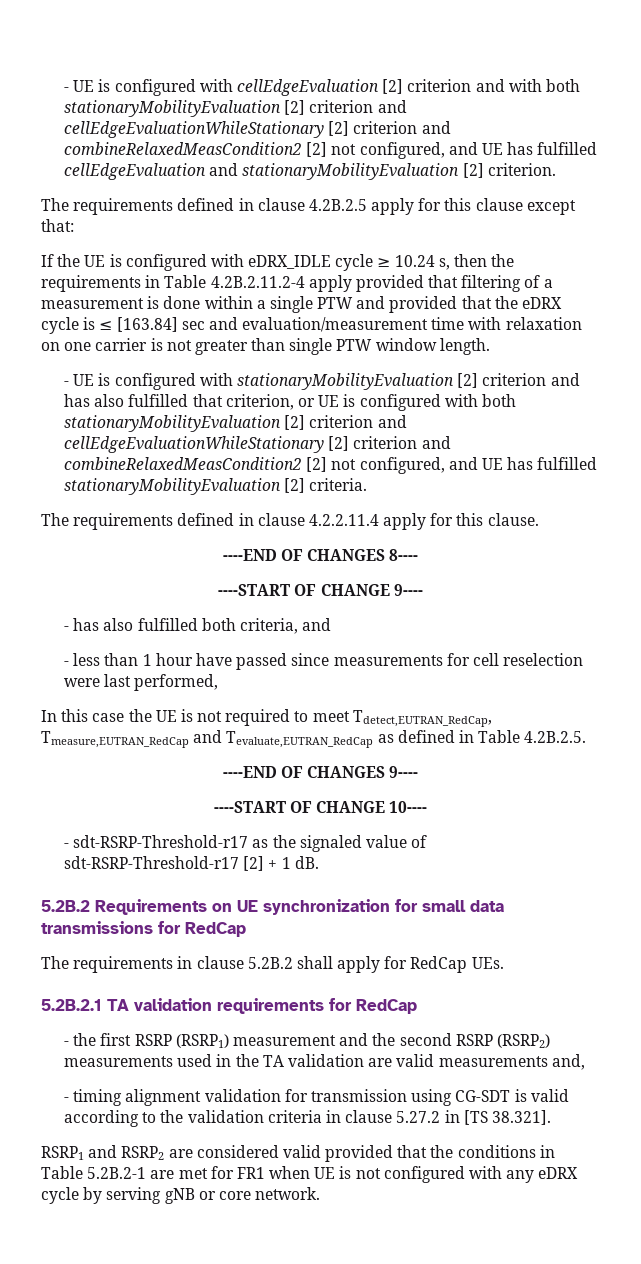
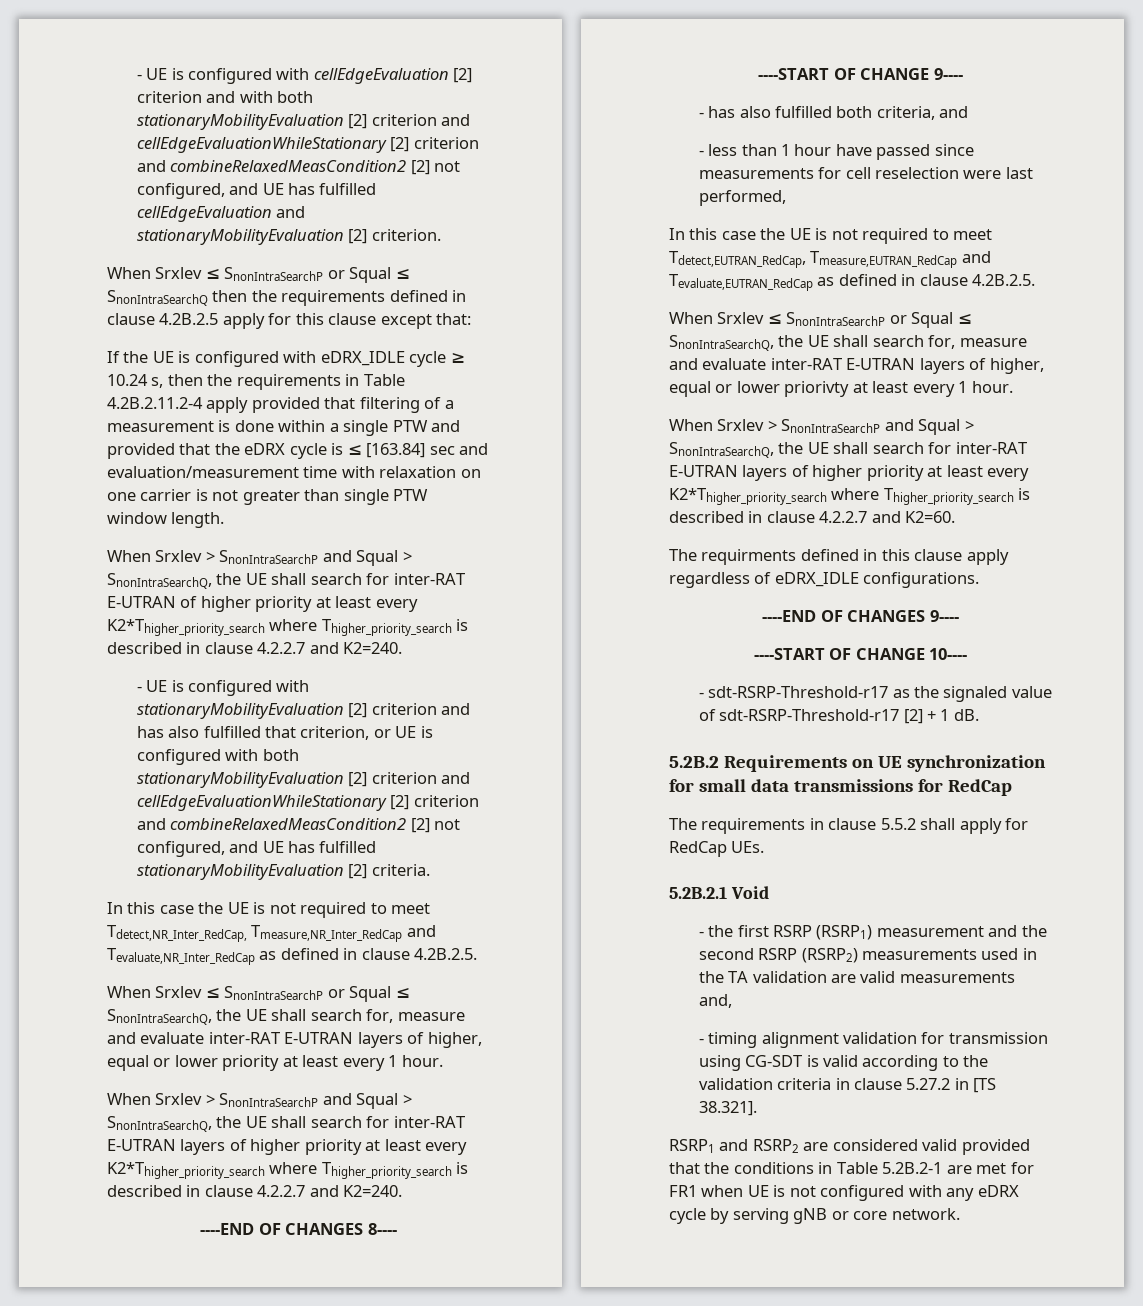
[41,198,69,211] The -> [107,267,410,283] [107,290,277,306] When Srxlev ≤ SnonIntraSearchP or Squal ≤ SnonIntraSearchQ then the
(490, 346) none -> [107,550,412,566] [107,573,465,589] [107,596,418,612] [107,619,469,636] [107,642,403,654] // When Srxlev > SnonIntraSearchP and Squal > SnonIntraSearchQ, the UE shall search for inter-RAT E-UTRAN of higher priority at least every K2*Thigher_priority_search where Thigher_priority_search is described in clause 4.2.2.7 and K2=240.
[41,513,539,530] The requirements defined in clause 4.2.2.11.4 apply for this clause. -> [107,902,431,918] [107,925,436,942] [107,948,478,965] [107,986,410,1002] [107,1009,465,1025] [107,1032,482,1048] [107,1055,443,1071] [107,1093,412,1109] [107,1116,465,1132] [107,1139,468,1155] [107,1162,469,1179] [107,1185,403,1197] In this case the UE is not required to meet Tdetect,NR_Inter_RedCap, Tmeasure,NR_Inter_RedCap and Tevaluate,NR_Inter_RedCap as defined in clause 4.2B.2.5. // When Srxlev ≤ SnonIntraSearchP or Squal ≤ SnonIntraSearchQ, the UE shall search for, measure and evaluate inter-RAT E-UTRAN layers of higher, equal or lower priority at least every 1 hour. // When Srxlev > SnonIntraSearchP and Squal > SnonIntraSearchQ, the UE shall search for inter-RAT E-UTRAN layers of higher priority at least every K2*Thigher_priority_search where Thigher_priority_search is described in clause 4.2.2.7 and K2=240.
[478,730,587,743] Table 4.2B.2.5. -> [919,274,1036,286] [669,312,972,328] [669,335,1027,351] [669,358,1044,374] [669,381,1013,397] [669,419,974,435] [669,442,1027,458] [669,465,1030,481] [669,488,1031,505] [669,511,956,523] [669,549,1009,565] [669,572,980,588] clause 4.2B.2.5. // When Srxlev ≤ SnonIntraSearchP or Squal ≤ SnonIntraSearchQ, the UE shall search for, measure and evaluate inter-RAT E-UTRAN layers of higher, equal or lower priorivty at least every 1 hour. // When Srxlev > SnonIntraSearchP and Squal > SnonIntraSearchQ, the UE shall search for inter-RAT E-UTRAN layers of higher priority at least every K2*Thigher_priority_search where Thigher_priority_search is described in clause 4.2.2.7 and K2=60. // The requirments defined in this clause apply regardless of eDRX_IDLE configurations.
[247,957,293,969] 5.2B.2 -> [880,818,916,830] 5.5.2
[107,998,417,1014] TA validation requirements for RedCap -> [730,886,769,899] Void

